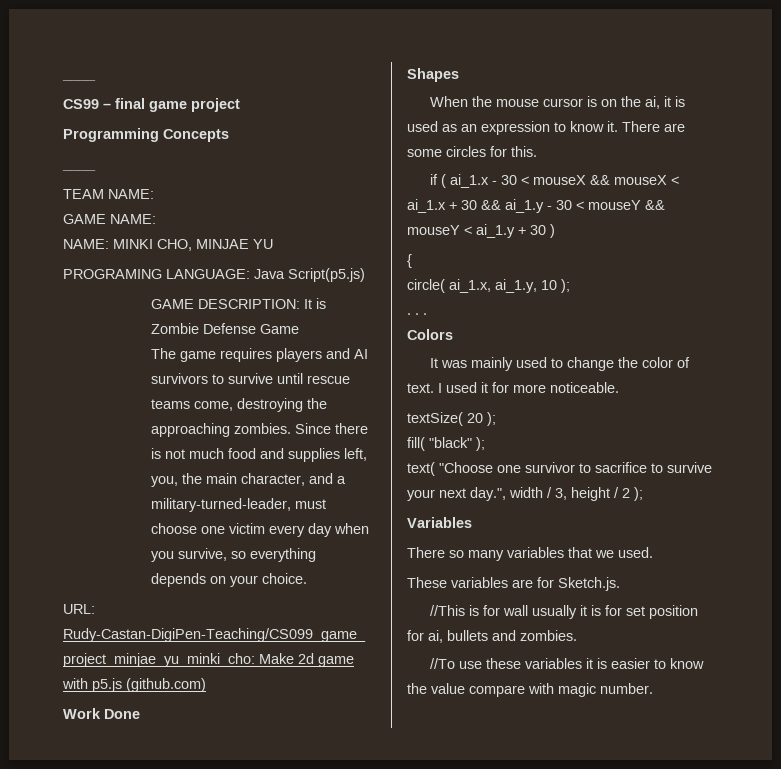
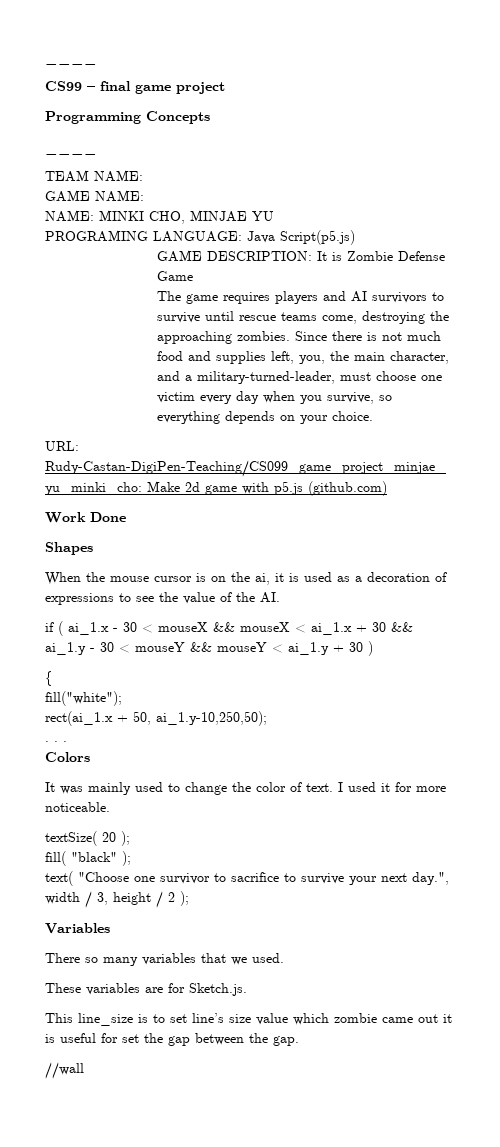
[461,121,685,135] [407,146,537,157] an expression to know it. There are some circles for this. -> [355,572,447,582] [45,592,280,605] a decoration of expressions to see the value of the AI.
[407,279,570,293] circle( ai_1.x, ai_1.y, 10 ); -> [45,691,122,706] [45,711,267,726] fill("white"); // rect(ai_1.x + 50, ai_1.y-10,250,50);
[430,605,602,619] //This is for wall usually it is -> [45,1013,452,1026] [45,1033,96,1043] This line_size is to set line’s size value which zombie came out it is useful
[649,605,699,619] [407,630,577,643] [430,658,705,669] [407,683,653,697] position for ai, bullets and zombies. // //To use these variables it is easier to know the value compare with magic number. -> [144,1033,299,1046] [45,1062,84,1079] the gap between the gap. // //wall

